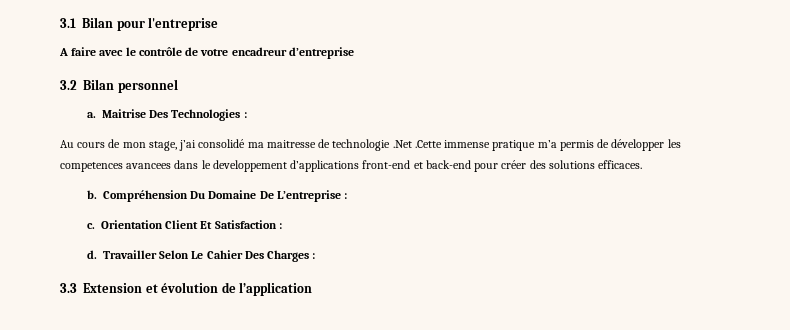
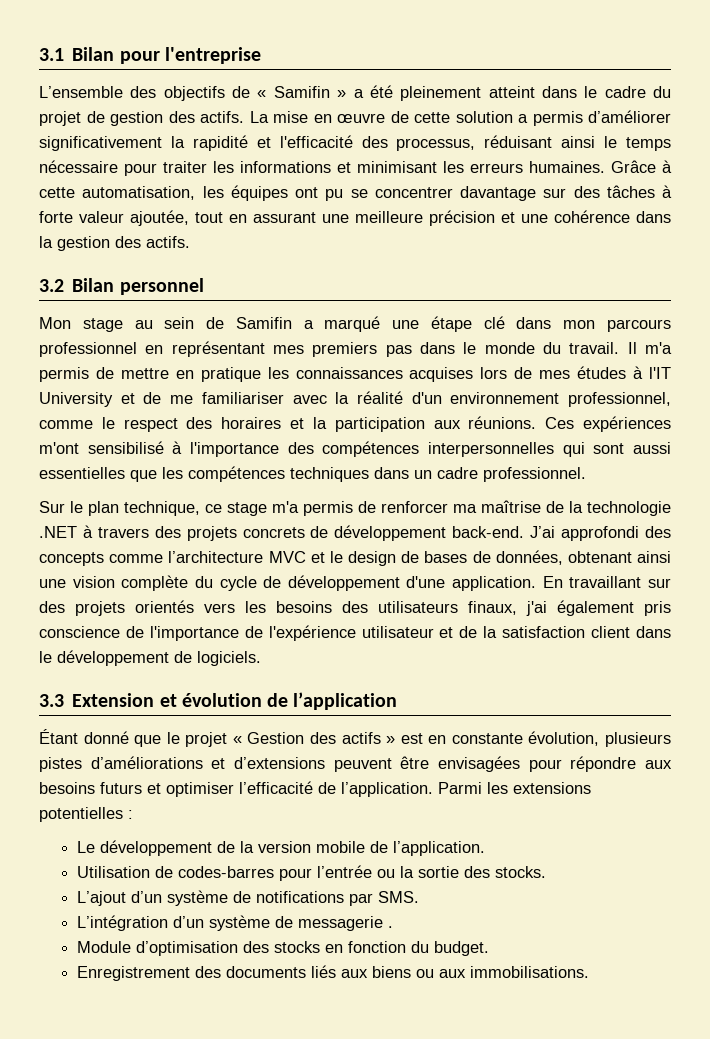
[59,47,354,59] [60,79,178,93] [86,109,247,121] [60,139,681,151] [60,160,643,172] [86,190,348,202] [86,220,282,229] [86,250,316,262] A faire avec le contrôle de votre encadreur d’entreprise // 3.2 Bilan personnel // a. Maitrise Des Technologies : // Au cours de mon stage, j’ai consolidé ma maitresse de technologie .Net .Cette immense pratique m’a permis de développer les competences avancees dans le developpement d’applications front-end et back-end pour créer des solutions efficaces. // b. Compréhension Du Domaine De L’entreprise : // c. Orientation Client Et Satisfaction : // d. Travailler Selon Le Cahier Des Charges : -> [39,85,671,101] [39,110,671,126] [39,135,671,151] [39,160,672,176] [39,185,672,201] [39,210,671,226] [39,236,190,251] [39,278,204,295] [39,316,671,332] [39,341,672,357] [39,366,671,382] [39,391,671,407] [39,416,671,432] [39,441,671,457] [39,466,586,482] [39,500,671,516] [39,525,671,541] [39,550,671,566] [39,575,671,591] [39,600,671,616] [39,625,671,641] [39,650,261,666] L’ensemble des objectifs de « Samifin » a été pleinement atteint dans le cadre du projet de gestion des actifs. La mise en œuvre de cette solution a permis d’améliorer significativement la rapidité et l'efficacité des processus, réduisant ainsi le temps nécessaire pour traiter les informations et minimisant les erreurs humaines. Grâce à cette automatisation, les équipes ont pu se concentrer davantage sur des tâches à forte valeur ajoutée, tout en assurant une meilleure précision et une cohérence dans la gestion des actifs. // 3.2 Bilan personnel // Mon stage au sein de Samifin a marqué une étape clé dans mon parcours professionnel en représentant mes premiers pas dans le monde du travail. Il m'a permis de mettre en pratique les connaissances acquises lors de mes études à l'IT University et de me familiariser avec la réalité d'un environnement professionnel, comme le respect des horaires et la participation aux réunions. Ces expériences m'ont sensibilisé à l'importance des compétences interpersonnelles qui sont aussi essentielles que les compétences techniques dans un cadre professionnel. // Sur le plan technique, ce stage m'a permis de renforcer ma maîtrise de la technologie .NET à travers des projets concrets de développement back-end. J’ai approfondi des concepts comme l’architecture MVC et le design de bases de données, obtenant ainsi une vision complète du cycle de développement d'une application. En travaillant sur des projets orientés vers les besoins des utilisateurs finaux, j'ai également pris conscience de l'importance de l'expérience utilisateur et de la satisfaction client dans le développement de logiciels.
(313, 289) none -> [39,729,671,747] [39,756,672,772] [39,781,591,797] [39,807,133,822] [76,840,485,856] [76,865,546,881] [76,890,419,906] [76,915,393,931] [76,941,489,956] [76,965,589,981] // Étant donné que le projet « Gestion des actifs » est en constante évolution, plusieurs pistes d’améliorations et d’extensions peuvent être envisagées pour répondre aux besoins futurs et optimiser l’efficacité de l’application. Parmi les extensions potentielles : // Le développement de la version mobile de l’application. // Utilisation de codes-barres pour l’entrée ou la sortie des stocks. // L’ajout d’un système de notifications par SMS. // L’intégration d’un système de messagerie . // Module d’optimisation des stocks en fonction du budget. // Enregistrement des documents liés aux biens ou aux immobilisations.

